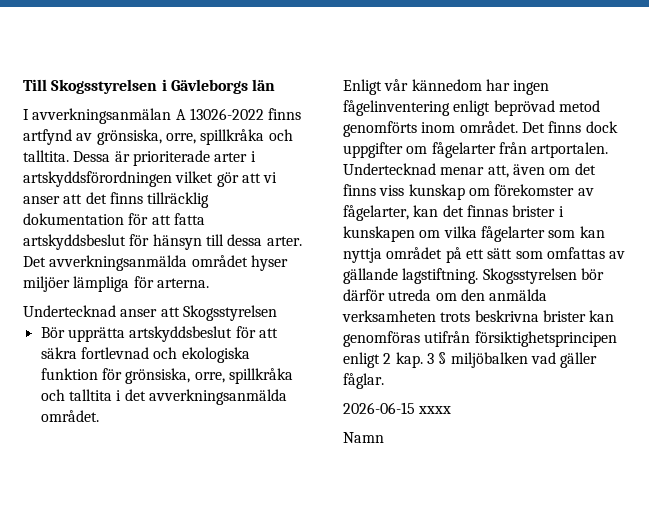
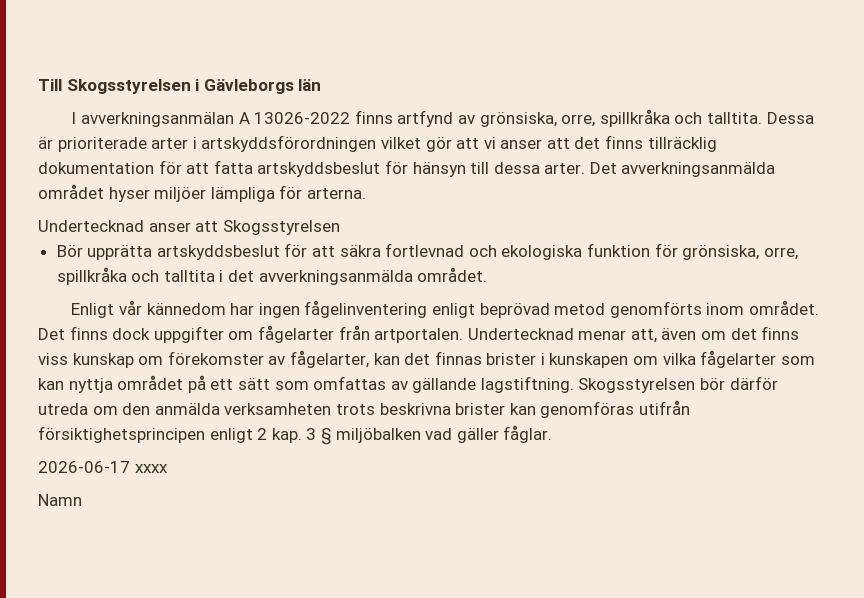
[343,402,415,414] 2026-06-15 -> [38,461,130,473] 2026-06-17

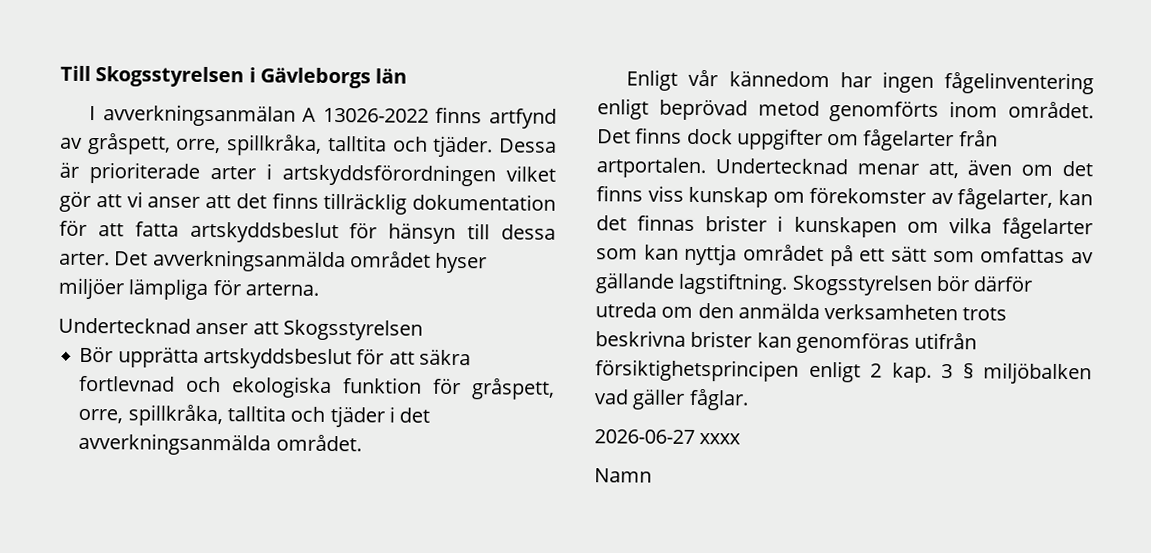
[479,109,762,127] grönsiska, orre, spillkråka och talltita. -> [86,132,494,158] gråspett, orre, spillkråka, talltita och tjäder.
[682,245,798,260] [56,267,215,285] grönsiska, orre, spillkråka och talltita -> [471,378,555,400] [78,404,385,428] gråspett, orre, spillkråka, talltita och tjäder
[38,461,130,473] 2026-06-17 -> [594,429,695,444] 2026-06-27

